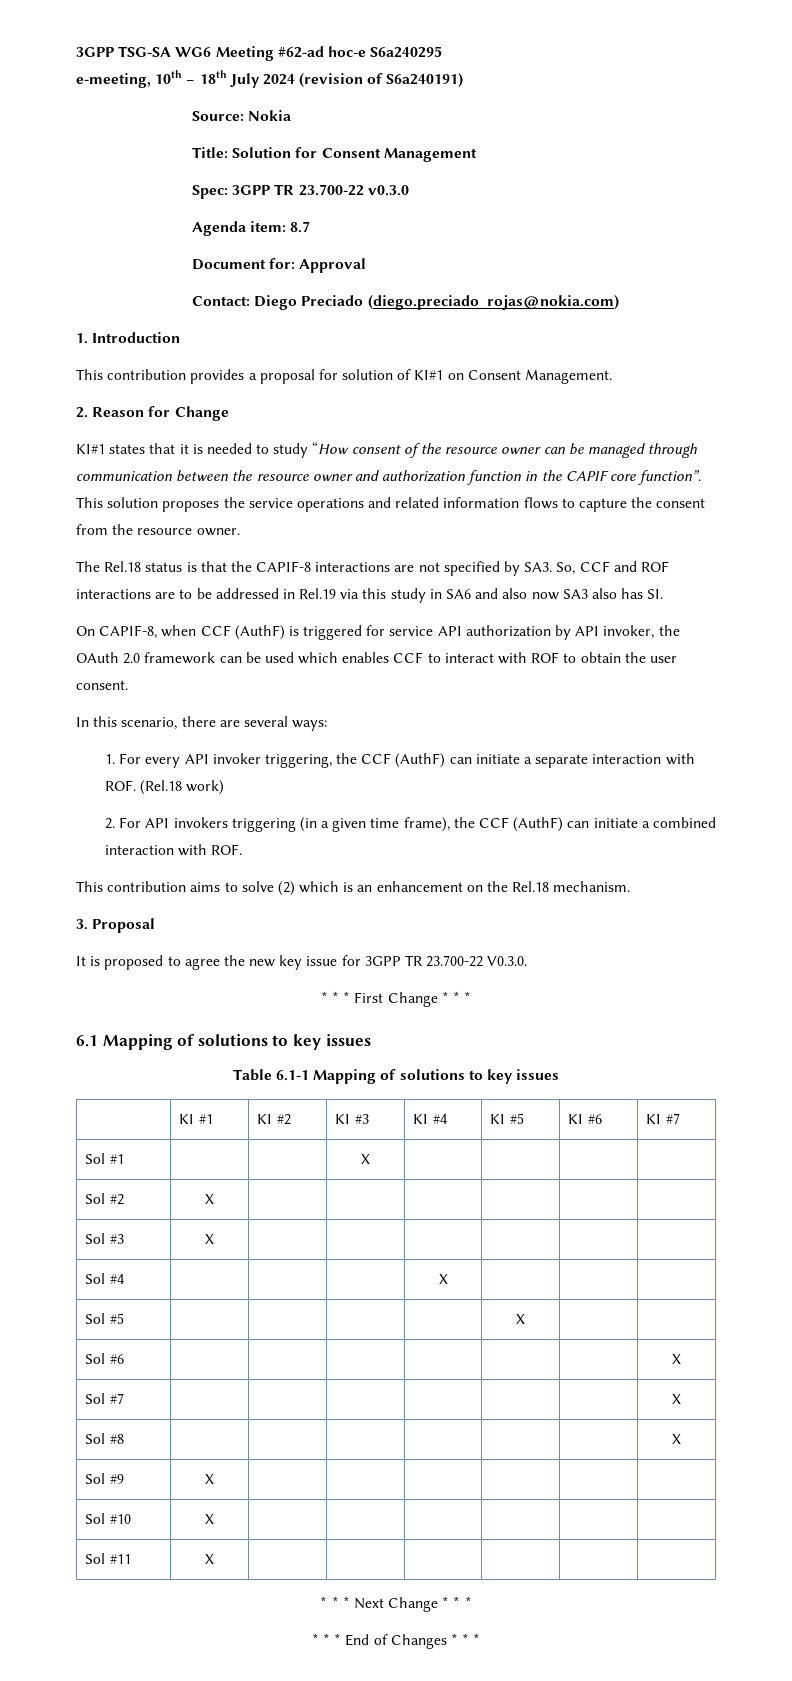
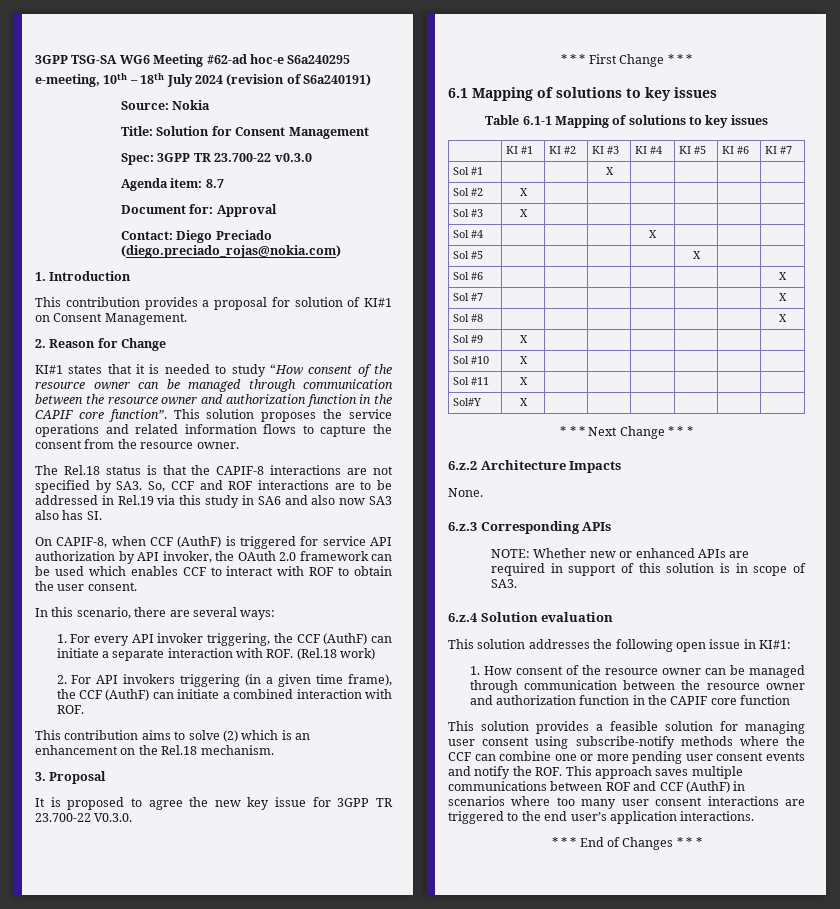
(214, 1559) none -> [453,398,482,406] [519,398,528,406] // Sol#Y | X | | | | | |
(472, 1602) none -> [448,460,622,473] [448,488,483,497] [448,521,612,534] [490,548,750,558] [490,563,806,576] [490,579,517,588] [448,612,614,622] [448,639,791,652] [469,665,805,678] [469,680,805,693] [469,695,791,705] [448,721,805,734] [448,736,805,749] [448,751,805,764] [448,766,743,779] [448,781,746,793] [448,796,805,809] [448,811,755,824] // 6.z.2 Architecture Impacts // None. // 6.z.3 Corresponding APIs // NOTE: Whether new or enhanced APIs are required in support of this solution is in scope of SA3. // 6.z.4 Solution evaluation // This solution addresses the following open issue in KI#1: // 1. How consent of the resource owner can be managed through communication between the resource owner and authorization function in the CAPIF core function // This solution provides a feasible solution for managing user consent using subscribe-notify methods where the CCF can combine one or more pending user consent events and notify the ROF. This approach saves multiple communications between ROF and CCF (AuthF) in scenarios where too many user consent interactions are triggered to the end user’s application interactions.

